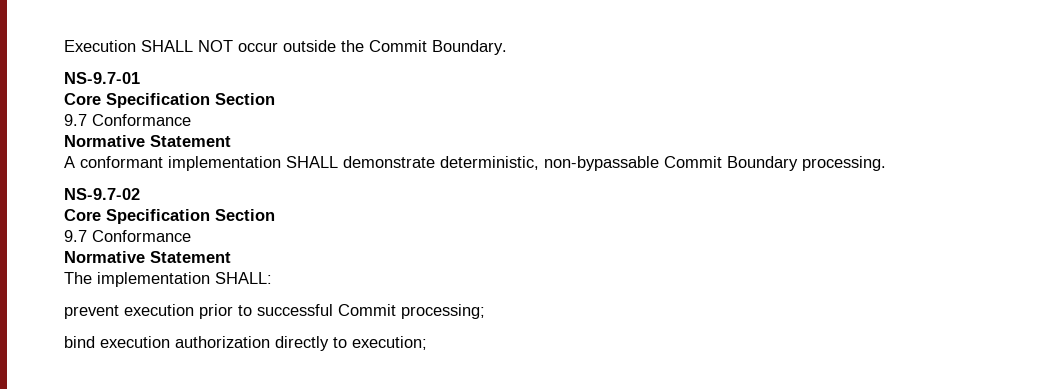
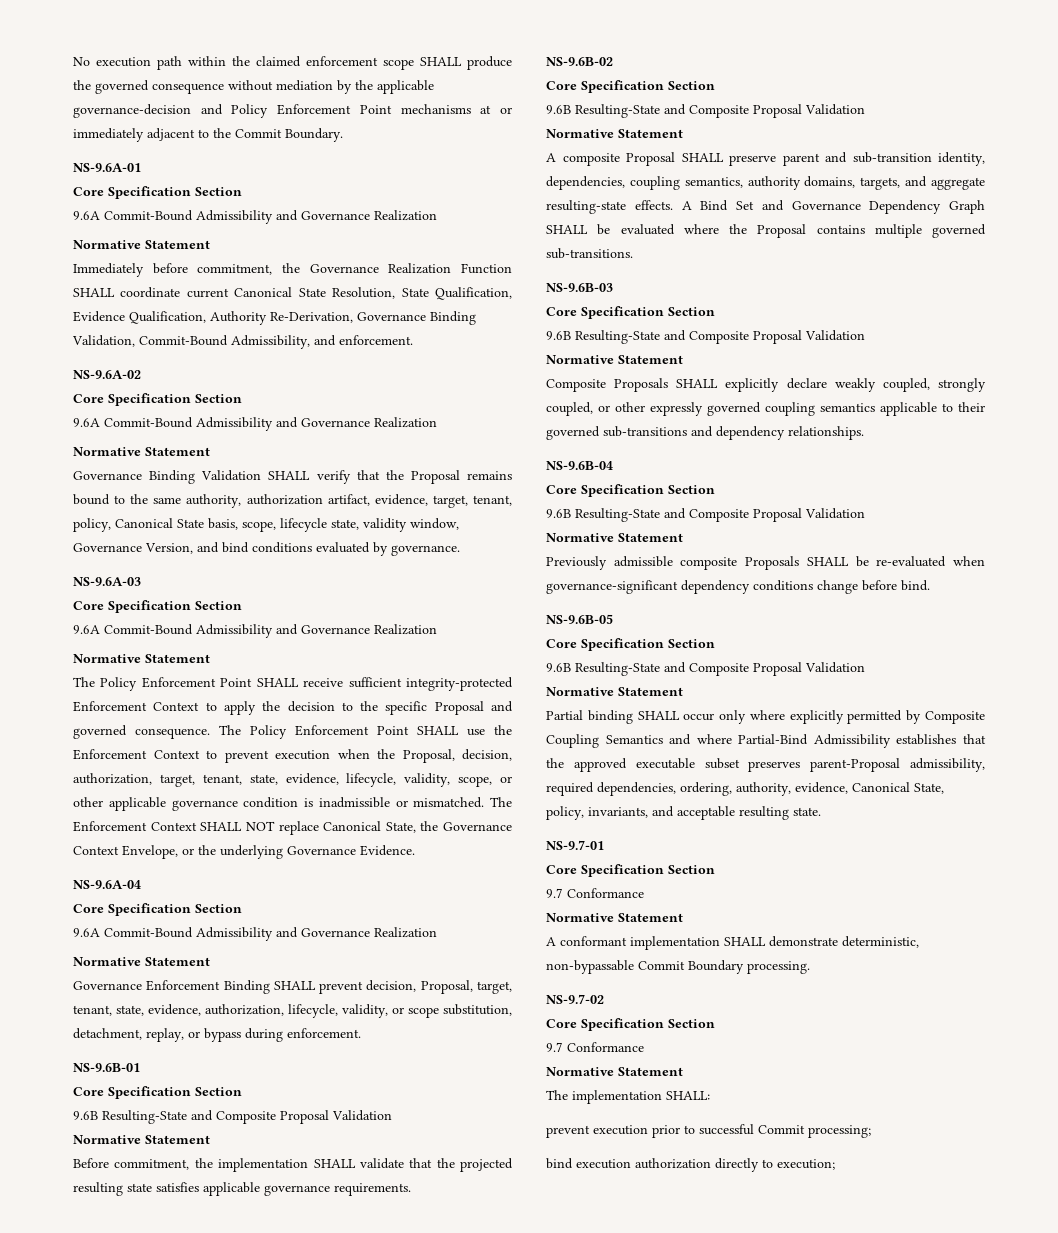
[64,40,507,55] Execution SHALL NOT occur outside the Commit Boundary. -> [73,56,512,70] [73,80,434,94] [73,104,512,118] [73,128,343,142] [73,163,141,172] [73,186,242,199] [73,210,437,224] [73,240,210,249] [73,263,512,277] [73,287,512,300] [73,311,476,325] [72,335,413,349] [73,370,141,379] [73,393,242,406] [73,417,437,431] [73,447,210,456] [73,470,512,484] [73,494,512,508] [73,518,459,532] [73,542,460,556] [73,577,141,586] [73,600,242,613] [73,624,437,638] [73,654,210,663] [73,677,513,691] [73,701,513,715] [73,725,512,739] [73,749,512,763] [73,773,512,787] [73,797,512,811] [73,821,512,835] [73,845,415,859] [73,880,141,889] [73,903,242,916] [73,927,437,941] [73,957,210,966] [73,980,512,994] [73,1004,512,1018] [73,1028,361,1042] [73,1063,140,1072] [73,1086,242,1099] [73,1110,392,1124] [73,1135,210,1144] [73,1158,513,1172] [73,1182,411,1196] [546,57,613,66] [546,80,715,93] [546,104,865,118] [546,129,683,138] [546,152,985,166] [546,176,985,190] [546,200,985,214] [546,224,986,238] [546,248,633,259] [546,283,613,292] [546,306,715,319] [546,330,865,344] [546,355,683,364] [546,378,986,392] [546,402,985,416] [546,426,864,440] [546,461,613,470] [546,484,715,497] [546,508,865,522] [546,533,683,542] [546,556,985,570] [546,580,930,594] [546,614,613,624] [546,638,715,651] [546,662,865,676] [546,687,683,696] [546,710,985,724] [546,734,986,748] [546,758,985,772] [546,782,944,796] [546,806,821,820] No execution path within the claimed enforcement scope SHALL produce the governed consequence without mediation by the applicable governance-decision and Policy Enforcement Point mechanisms at or immediately adjacent to the Commit Boundary. // NS-9.6A-01 // Core Specification Section // 9.6A Commit-Bound Admissibility and Governance Realization // Normative Statement // Immediately before commitment, the Governance Realization Function SHALL coordinate current Canonical State Resolution, State Qualification, Evidence Qualification, Authority Re-Derivation, Governance Binding Validation, Commit-Bound Admissibility, and enforcement. // NS-9.6A-02 // Core Specification Section // 9.6A Commit-Bound Admissibility and Governance Realization // Normative Statement // Governance Binding Validation SHALL verify that the Proposal remains bound to the same authority, authorization artifact, evidence, target, tenant, policy, Canonical State basis, scope, lifecycle state, validity window, Governance Version, and bind conditions evaluated by governance. // NS-9.6A-03 // Core Specification Section // 9.6A Commit-Bound Admissibility and Governance Realization // Normative Statement // The Policy Enforcement Point SHALL receive sufficient integrity-protected Enforcement Context to apply the decision to the specific Proposal and governed consequence. The Policy Enforcement Point SHALL use the Enforcement Context to prevent execution when the Proposal, decision, authorization, target, tenant, state, evidence, lifecycle, validity, scope, or other applicable governance condition is inadmissible or mismatched. The Enforcement Context SHALL NOT replace Canonical State, the Governance Context Envelope, or the underlying Governance Evidence. // NS-9.6A-04 // Core Specification Section // 9.6A Commit-Bound Admissibility and Governance Realization // Normative Statement // Governance Enforcement Binding SHALL prevent decision, Proposal, target, tenant, state, evidence, authorization, lifecycle, validity, or scope substitution, detachment, replay, or bypass during enforcement. // NS-9.6B-01 // Core Specification Section // 9.6B Resulting-State and Composite Proposal Validation // Normative Statement // Before commitment, the implementation SHALL validate that the projected resulting state satisfies applicable governance requirements. // NS-9.6B-02 // Core Specification Section // 9.6B Resulting-State and Composite Proposal Validation // Normative Statement // A composite Proposal SHALL preserve parent and sub-transition identity, dependencies, coupling semantics, authority domains, targets, and aggregate resulting-state effects. A Bind Set and Governance Dependency Graph SHALL be evaluated where the Proposal contains multiple governed sub-transitions. // NS-9.6B-03 // Core Specification Section // 9.6B Resulting-State and Composite Proposal Validation // Normative Statement // Composite Proposals SHALL explicitly declare weakly coupled, strongly coupled, or other expressly governed coupling semantics applicable to their governed sub-transitions and dependency relationships. // NS-9.6B-04 // Core Specification Section // 9.6B Resulting-State and Composite Proposal Validation // Normative Statement // Previously admissible composite Proposals SHALL be re-evaluated when governance-significant dependency conditions change before bind. // NS-9.6B-05 // Core Specification Section // 9.6B Resulting-State and Composite Proposal Validation // Normative Statement // Partial binding SHALL occur only where explicitly permitted by Composite Coupling Semantics and where Partial-Bind Admissibility establishes that the approved executable subset preserves parent-Proposal admissibility, required dependencies, ordering, authority, evidence, Canonical State, policy, invariants, and acceptable resulting state.

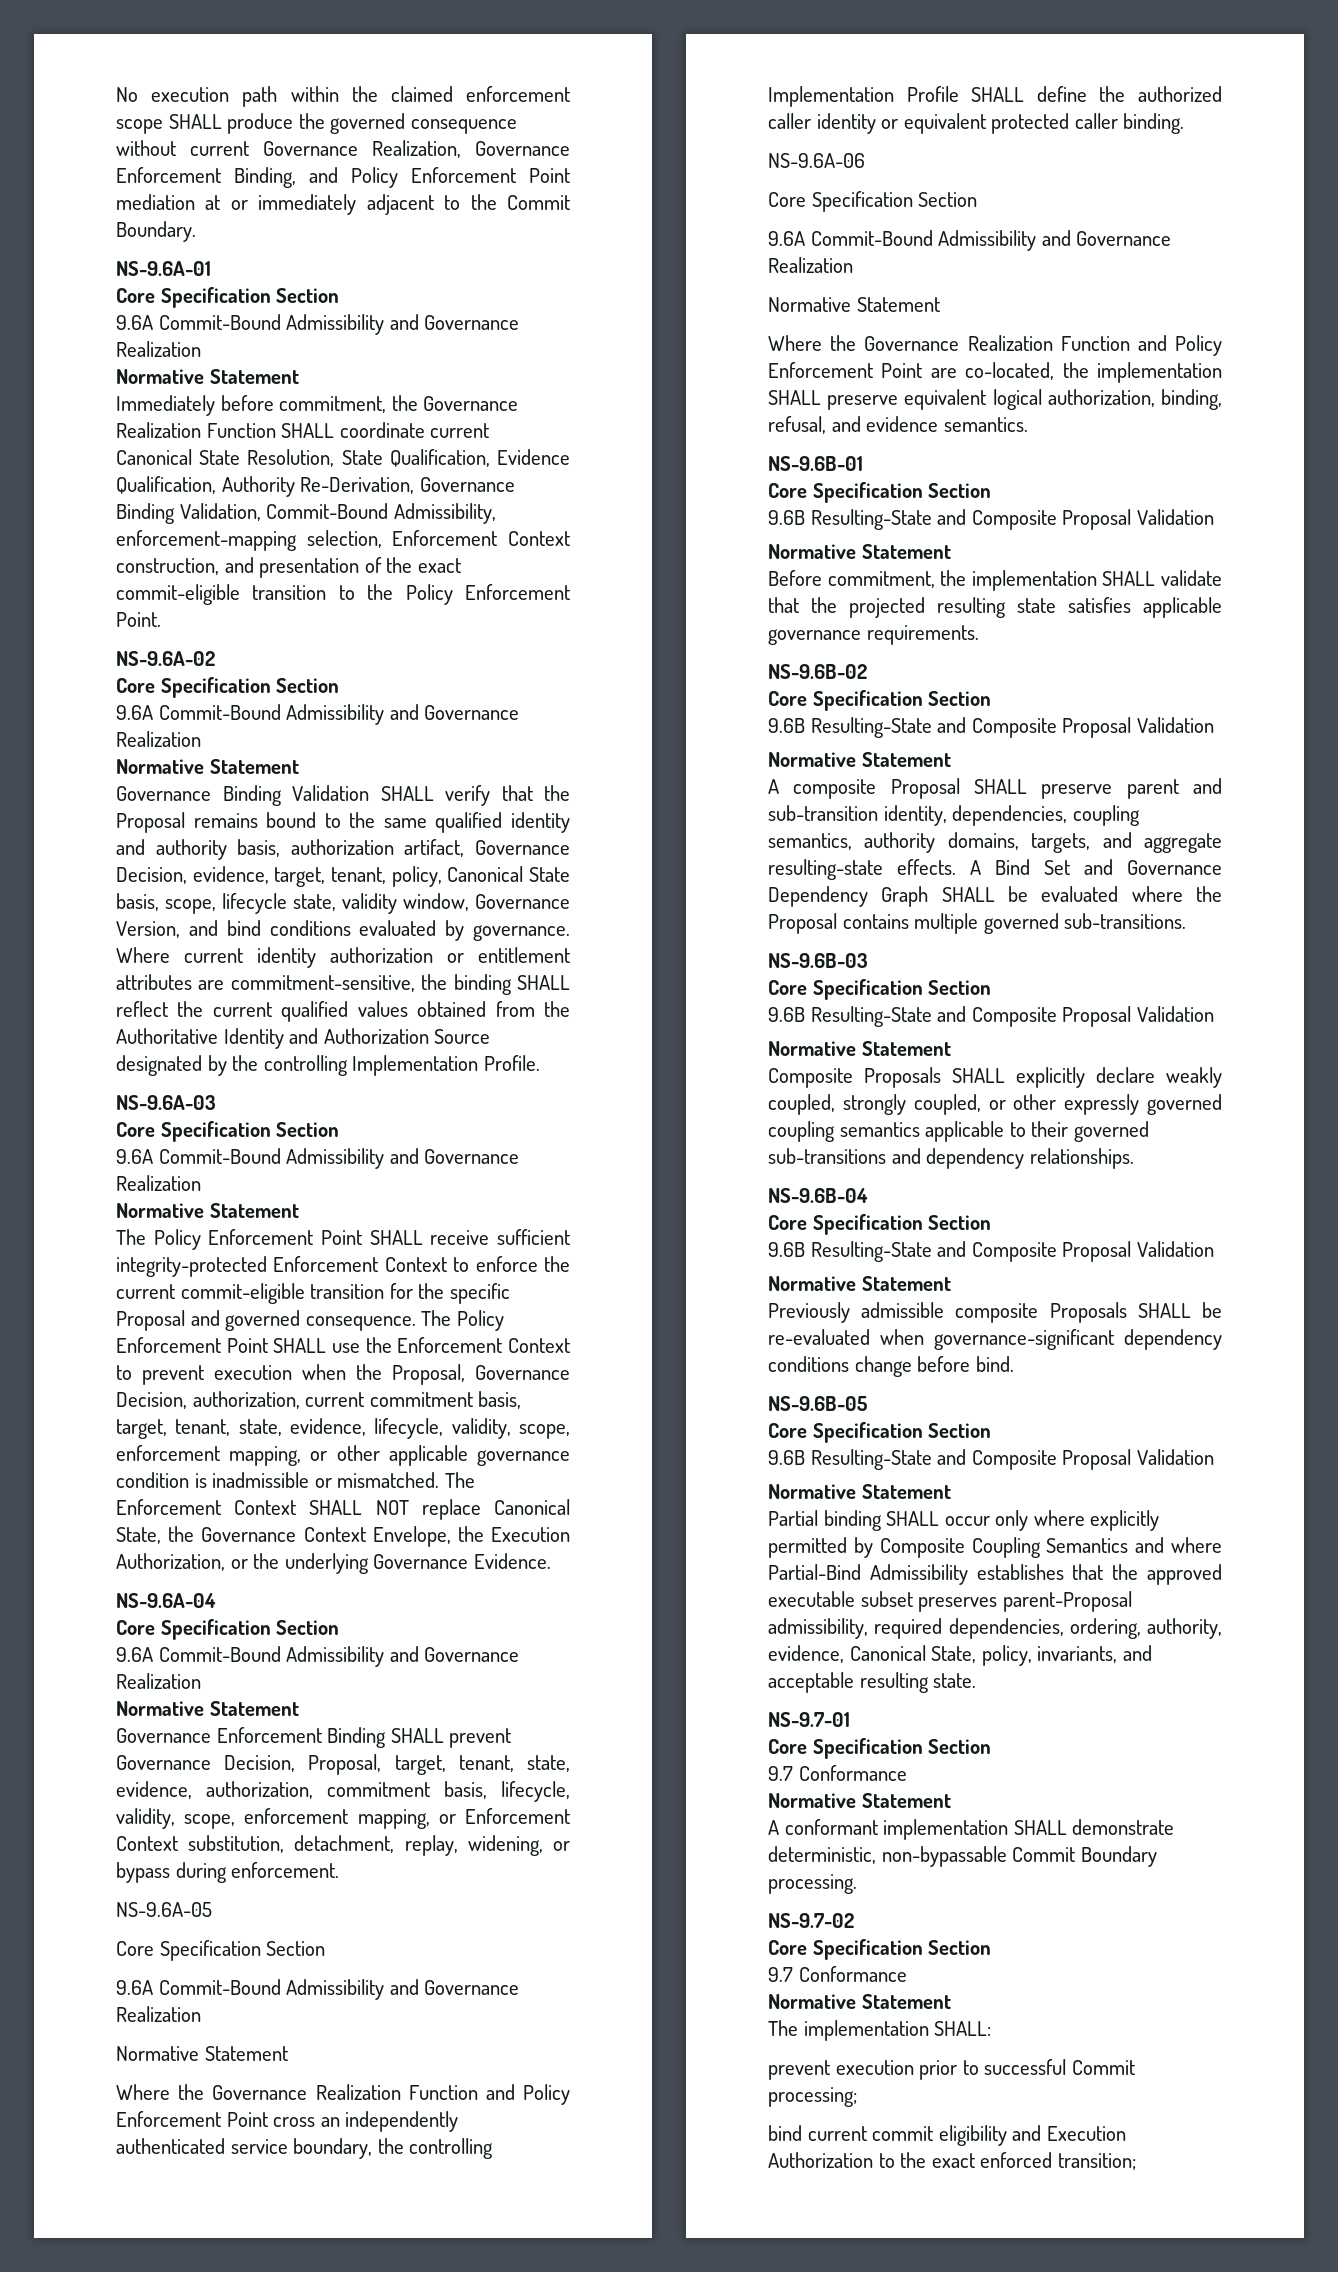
[276,80,434,94] [73,104,471,118] mediation by the applicable governance-decision and Policy Enforcement Point mechanisms -> [190,140,570,158] [116,167,570,188] [116,194,195,210] current Governance Realization, Governance Enforcement Binding, and Policy Enforcement Point mediation
[314,335,413,346] and enforcement. -> [116,530,570,551] [116,557,461,578] [116,584,570,605] [116,612,161,627] enforcement-mapping selection, Enforcement Context construction, and presentation of the exact commit-eligible transition to the Policy Enforcement Point.
[186,494,370,508] authority, authorization artifact, -> [435,812,570,833] [116,839,570,860] [116,867,187,884] qualified identity and authority basis, authorization artifact, Governance Decision,
(460, 550) none -> [116,947,570,968] [116,974,570,995] [116,1001,570,1022] [116,1028,491,1049] [116,1055,540,1076] Where current identity authorization or entitlement attributes are commitment-sensitive, the binding SHALL reflect the current qualified values obtained from the Authoritative Identity and Authorization Source designated by the controlling Implementation Profile.
[223,701,353,715] apply the decision to -> [475,1256,570,1272] [116,1283,413,1304] enforce the current commit-eligible transition for
[462,749,512,761] [73,773,152,785] decision, authorization, -> [475,1365,570,1380] [116,1391,522,1409] Governance Decision, authorization, current commitment basis,
(493, 781) none -> [116,1445,302,1466] enforcement mapping,
(178, 852) none -> [457,1526,570,1542] [116,1553,225,1571] the Execution Authorization,
[366,980,417,992] decision, -> [116,1755,296,1772] Governance Decision,
[288,1004,439,1018] lifecycle, validity, or scope -> [327,1781,570,1802] [116,1808,570,1829] [116,1836,178,1851] commitment basis, lifecycle, validity, scope, enforcement mapping, or Enforcement Context
(184, 1035) none -> [467,1835,543,1856] widening,
(361, 1033) none -> [116,1902,212,1917] [116,1940,326,1961] [116,1979,520,2000] [116,2006,201,2022] [116,2046,288,2061] [116,2084,570,2105] [116,2111,459,2132] [116,2138,494,2159] [768,86,1222,107] [768,113,1185,134] [768,153,865,168] [768,191,978,212] [768,230,1172,251] [768,257,853,273] [768,297,940,312] [768,335,1222,356] [768,362,1222,383] [768,389,1222,410] [768,416,1028,434] // NS-9.6A-05 // Core Specification Section // 9.6A Commit-Bound Admissibility and Governance Realization // Normative Statement // Where the Governance Realization Function and Policy Enforcement Point cross an independently authenticated service boundary, the controlling Implementation Profile SHALL define the authorized caller identity or equivalent protected caller binding. // NS-9.6A-06 // Core Specification Section // 9.6A Commit-Bound Admissibility and Governance Realization // Normative Statement // Where the Governance Realization Function and Policy Enforcement Point are co-located, the implementation SHALL preserve equivalent logical authorization, binding, refusal, and evidence semantics.
[576,1158,835,1172] execution authorization directly to execution; -> [807,2125,1126,2146] [768,2152,1136,2170] current commit eligibility and Execution Authorization to the exact enforced transition;

